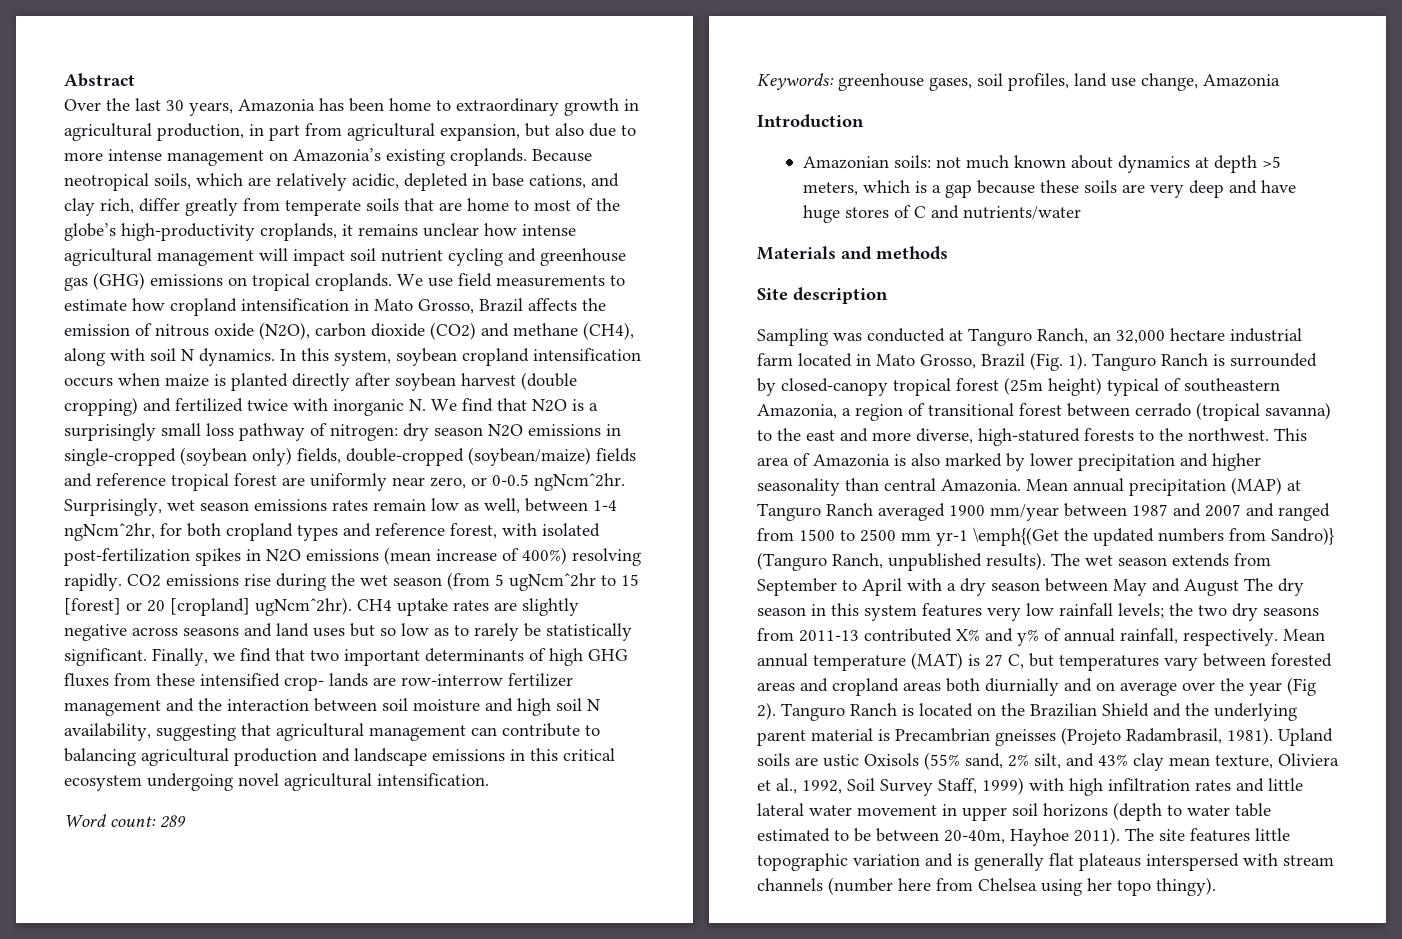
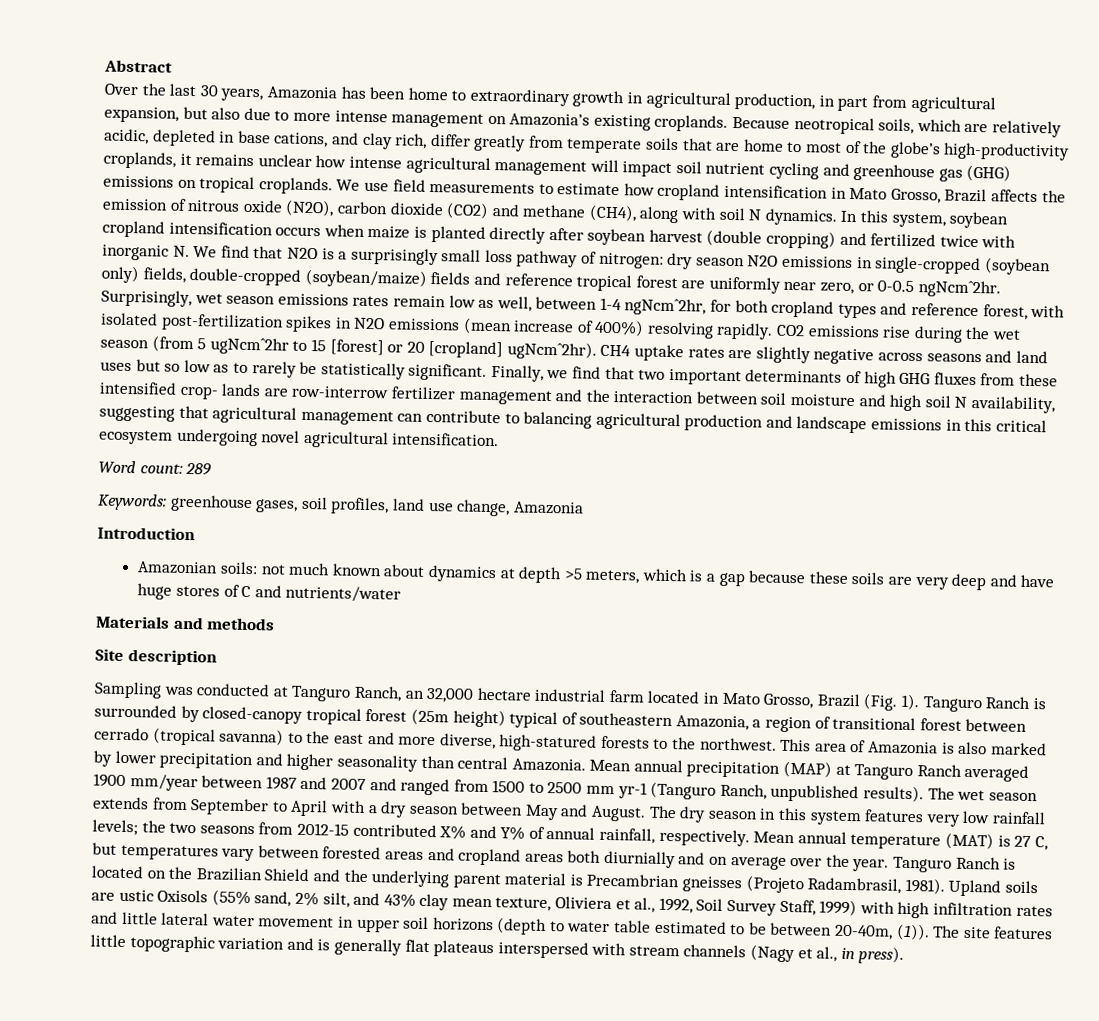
[973,527,1334,546] \emph{(Get the updated numbers from Sandro)} -> (648, 790) none
[1184,579,1239,596] August -> [591,805,647,822] August.
[1232,603,1258,621] dry -> (197, 828) none
[799,630,859,642] 2011-13 -> [296,822,349,836] 2012-15
[1017,629,1039,646] y% -> [500,826,526,841] Y%
[1249,677,1316,696] [757,702,776,720] year (Fig 2). -> [852,859,890,872] year.
[1010,827,1120,846] Hayhoe 2011). -> [895,923,930,941] (1)).
[828,877,1216,896] (number here from Chelsea using her topo thingy). -> [750,944,905,964] (Nagy et al., in press).

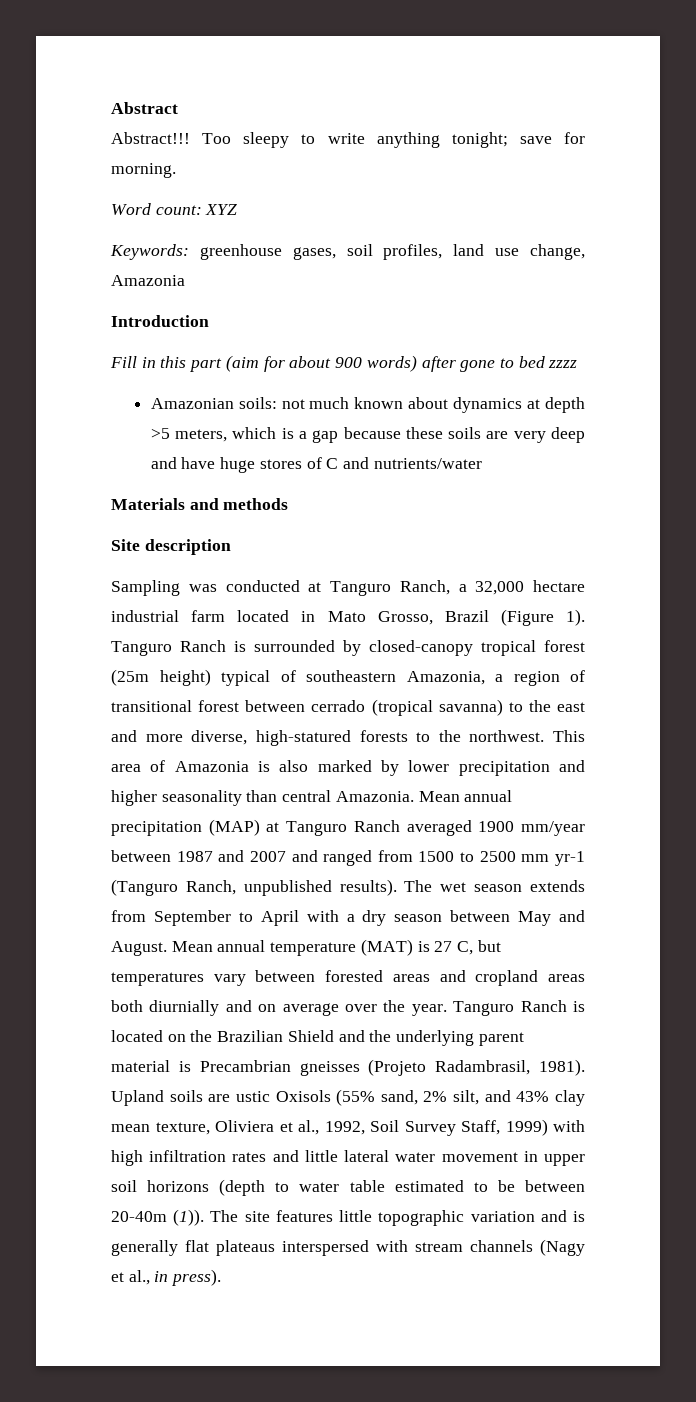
[104,83,996,114] [104,106,1063,138] [104,128,1071,161] [103,151,1012,182] [103,175,1066,204] [102,198,1010,229] [102,220,1017,249] [102,244,1051,276] [101,265,1001,298] [101,289,1066,320] [101,312,1022,343] [100,335,1048,365] [100,359,1058,388] [99,381,1056,414] [99,405,1047,434] [99,428,500,449] Over the last 30 years, Amazonia has been home to extraordinary growth in agricultural production, in part from agricultural expansion, but also due to more intense management on Amazonia’s existing croplands. Because neotropical soils, which are relatively acidic, depleted in base cations, and clay rich, differ greatly from temperate soils that are home to most of the globe’s high-productivity croplands, it remains unclear how intense agricultural management will impact soil nutrient cycling and greenhouse gas (GHG) emissions on tropical croplands. We use field measurements to estimate how cropland intensification in Mato Grosso, Brazil affects the emission of nitrous oxide (N2O), carbon dioxide (CO2) and methane (CH4), along with soil N dynamics. In this system, soybean cropland intensification occurs when maize is planted directly after soybean harvest (double cropping) and fertilized twice with inorganic N. We find that N2O is a surprisingly small loss pathway of nitrogen: dry season N2O emissions in single-cropped (soybean only) fields, double-cropped (soybean/maize) fields and reference tropical forest are uniformly near zero, or 0-0.5 ngNcmˆ2hr. Surprisingly, wet season emissions rates remain low as well, between 1-4 ngNcmˆ2hr, for both cropland types and reference forest, with isolated post-fertilization spikes in N2O emissions (mean increase of 400%) resolving rapidly. CO2 emissions rise during the wet season (from 5 ugNcmˆ2hr to 15 [forest] or 20 [cropland] ugNcmˆ2hr). CH4 uptake rates are slightly negative across seasons and land uses but so low as to rarely be statistically significant. Finally, we find that two important determinants of high GHG fluxes from these intensified crop- lands are row-interrow fertilizer management and the interaction between soil moisture and high soil N availability, suggesting that agricultural management can contribute to balancing agricultural production and landscape emissions in this critical ecosystem undergoing novel agricultural intensification. -> [111,132,585,148] [111,163,176,178] Abstract!!! Too sleepy to write anything tonight; save for morning.
[185,462,212,476] 289 -> [205,204,238,215] XYZ
(195, 533) none -> [110,355,578,372] // Fill in this part (aim for about 900 words) after gone to bed zzzz
[404,690,424,699] an -> [458,584,467,592] a
[863,693,899,711] (Fig. -> [500,609,554,626] (Figure
[648,805,1046,827] [92,819,750,847] The dry season in this system features very low rainfall levels; the two seasons from 2012-15 contributed X% and Y% of annual rainfall, respectively. -> (167, 948) none
[834,924,894,940] 20-40m, -> [111,1211,167,1222] 20-40m

